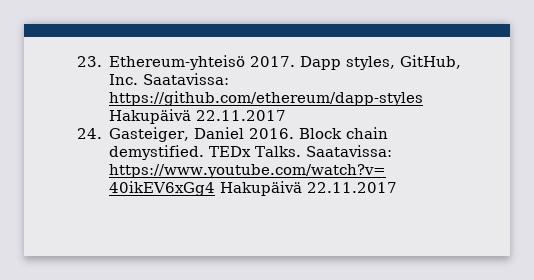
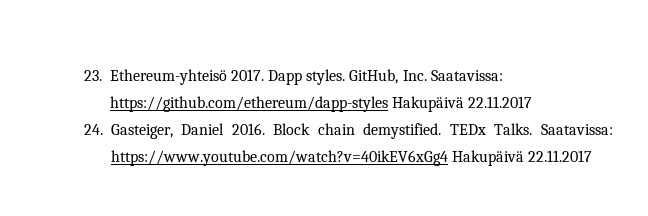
[346,56,396,70] styles, -> [306,69,346,85] styles.

